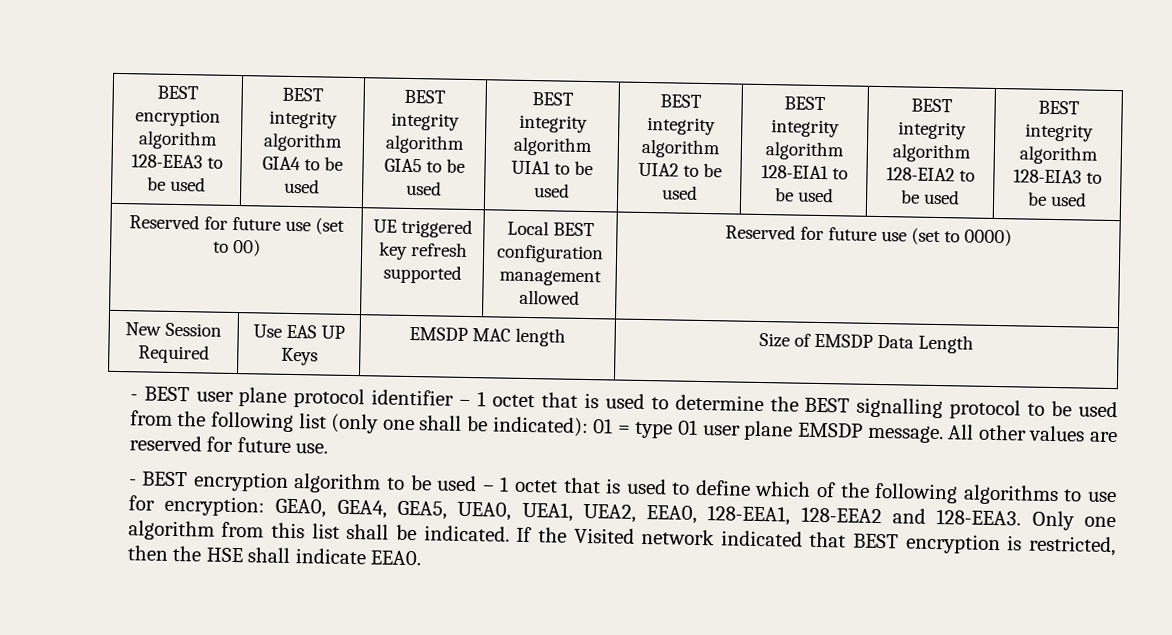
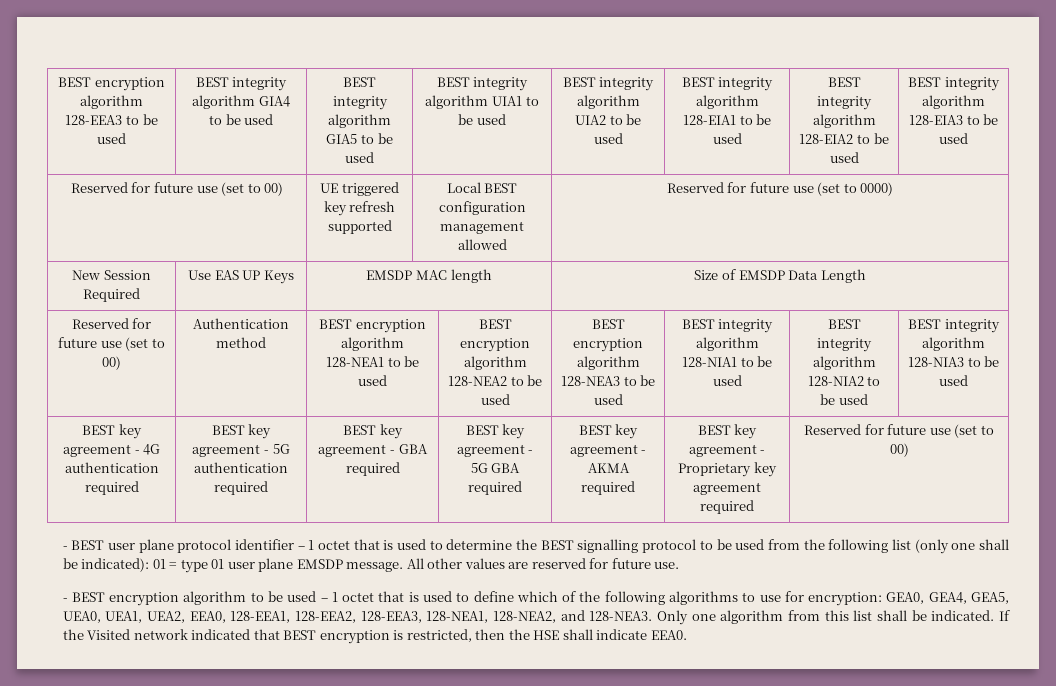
(974, 344) none -> [71,318,152,329] [58,337,165,351] [102,356,121,370] [193,318,289,329] [216,337,266,348] [319,319,426,333] [341,337,404,351] [325,356,420,367] [358,375,387,386] [478,319,512,329] [460,338,530,352] [463,356,527,370] [447,375,543,386] [480,394,510,405] [591,319,625,329] [573,338,643,352] [576,356,640,370] [560,375,656,386] [593,394,623,405] [681,319,774,333] [695,337,759,351] [681,356,773,367] [712,375,742,386] [827,319,861,329] [817,338,872,352] [812,356,876,370] [807,376,881,386] [820,394,868,405] [908,319,1000,333] [922,337,985,351] [907,356,1000,367] [939,375,968,386] [82,424,142,439] [62,444,161,457] [64,462,159,473] [84,481,139,495] [211,424,272,439] [192,444,290,457] [194,462,288,473] [214,481,268,495] [343,424,403,439] [318,444,428,457] [345,462,400,476] [465,424,526,439] [456,444,534,457] [470,463,521,473] [468,481,522,495] [578,424,639,439] [569,444,647,457] [587,463,630,473] [581,481,635,495] [697,424,758,439] [688,444,766,457] [678,462,777,477] [693,482,761,495] [700,500,754,514] [804,424,994,438] [889,443,909,457] // Reserved for future use (set to 00) | Authentication method | BEST encryption algorithm 128-NEA1 to be used | BEST encryption algorithm 128-NEA2 to be used | BEST encryption algorithm 128-NEA3 to be used | BEST integrity algorithm 128-NIA1 to be used | BEST integrity algorithm 128-NIA2 to be used | BEST integrity algorithm 128-NIA3 to be used // BEST key agreement - 4G authentication required | BEST key agreement - 5G authentication required | BEST key agreement - GBA required | BEST key agreement - 5G GBA required | BEST key agreement - AKMA required | BEST key agreement - Proprietary key agreement required | Reserved for future use (set to 00)
[800,506,1022,526] 128-EEA2 and 128-EEA3. -> [294,610,653,623] 128-EEA2, 128-EEA3, 128-NEA1, 128-NEA2, and 128-NEA3.

